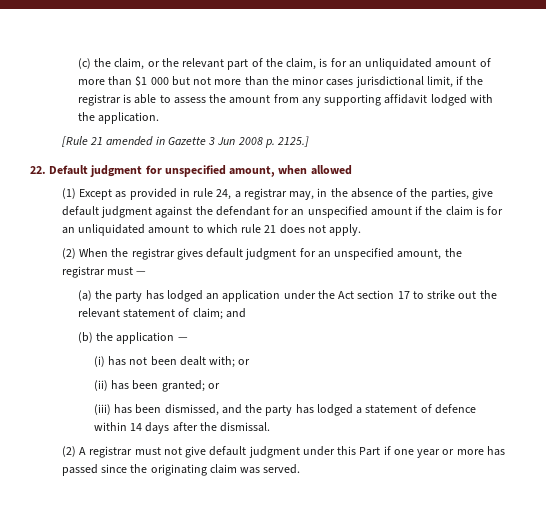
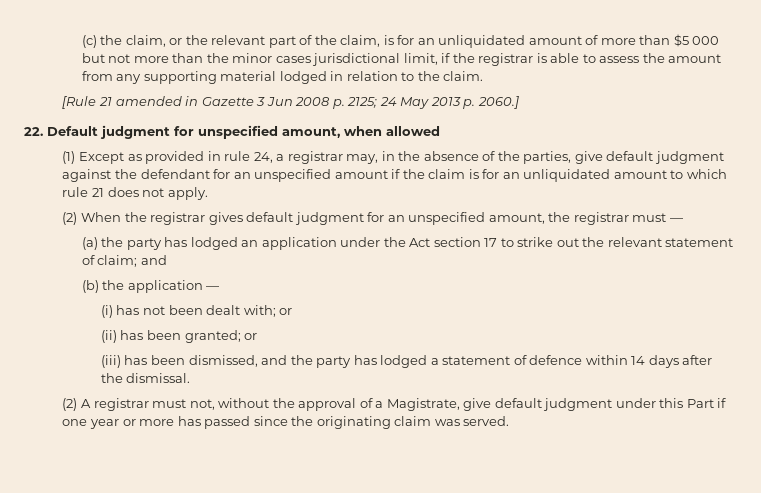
[135,76,148,86] $1 -> [673,34,689,47] $5
[384,94,493,106] [77,112,160,124] affidavit lodged with the application. -> [220,71,484,84] material lodged in relation to the claim.
[277,136,310,147] 2125.] -> [347,96,519,109] 2125; 24 May 2013 p. 2060.]
[163,447,182,455] not -> [189,398,460,411] not, without the approval of a Magistrate,

